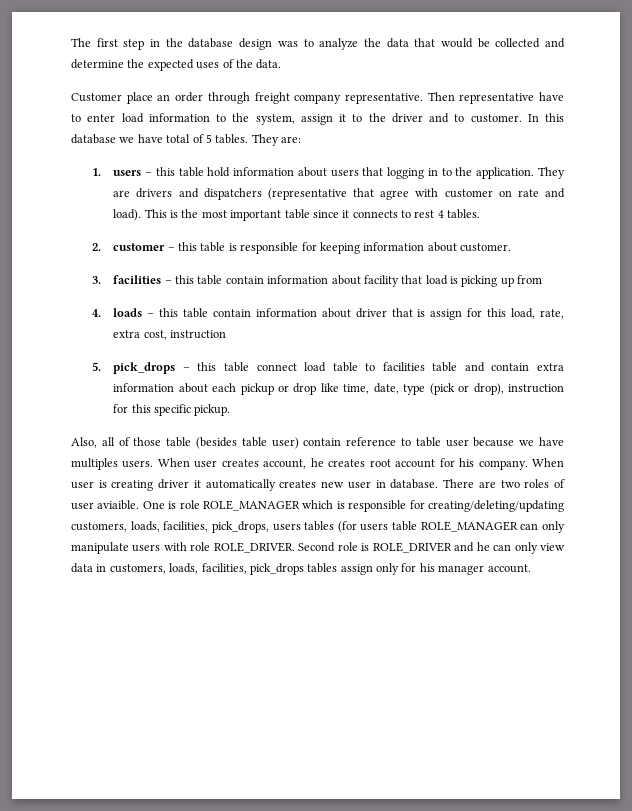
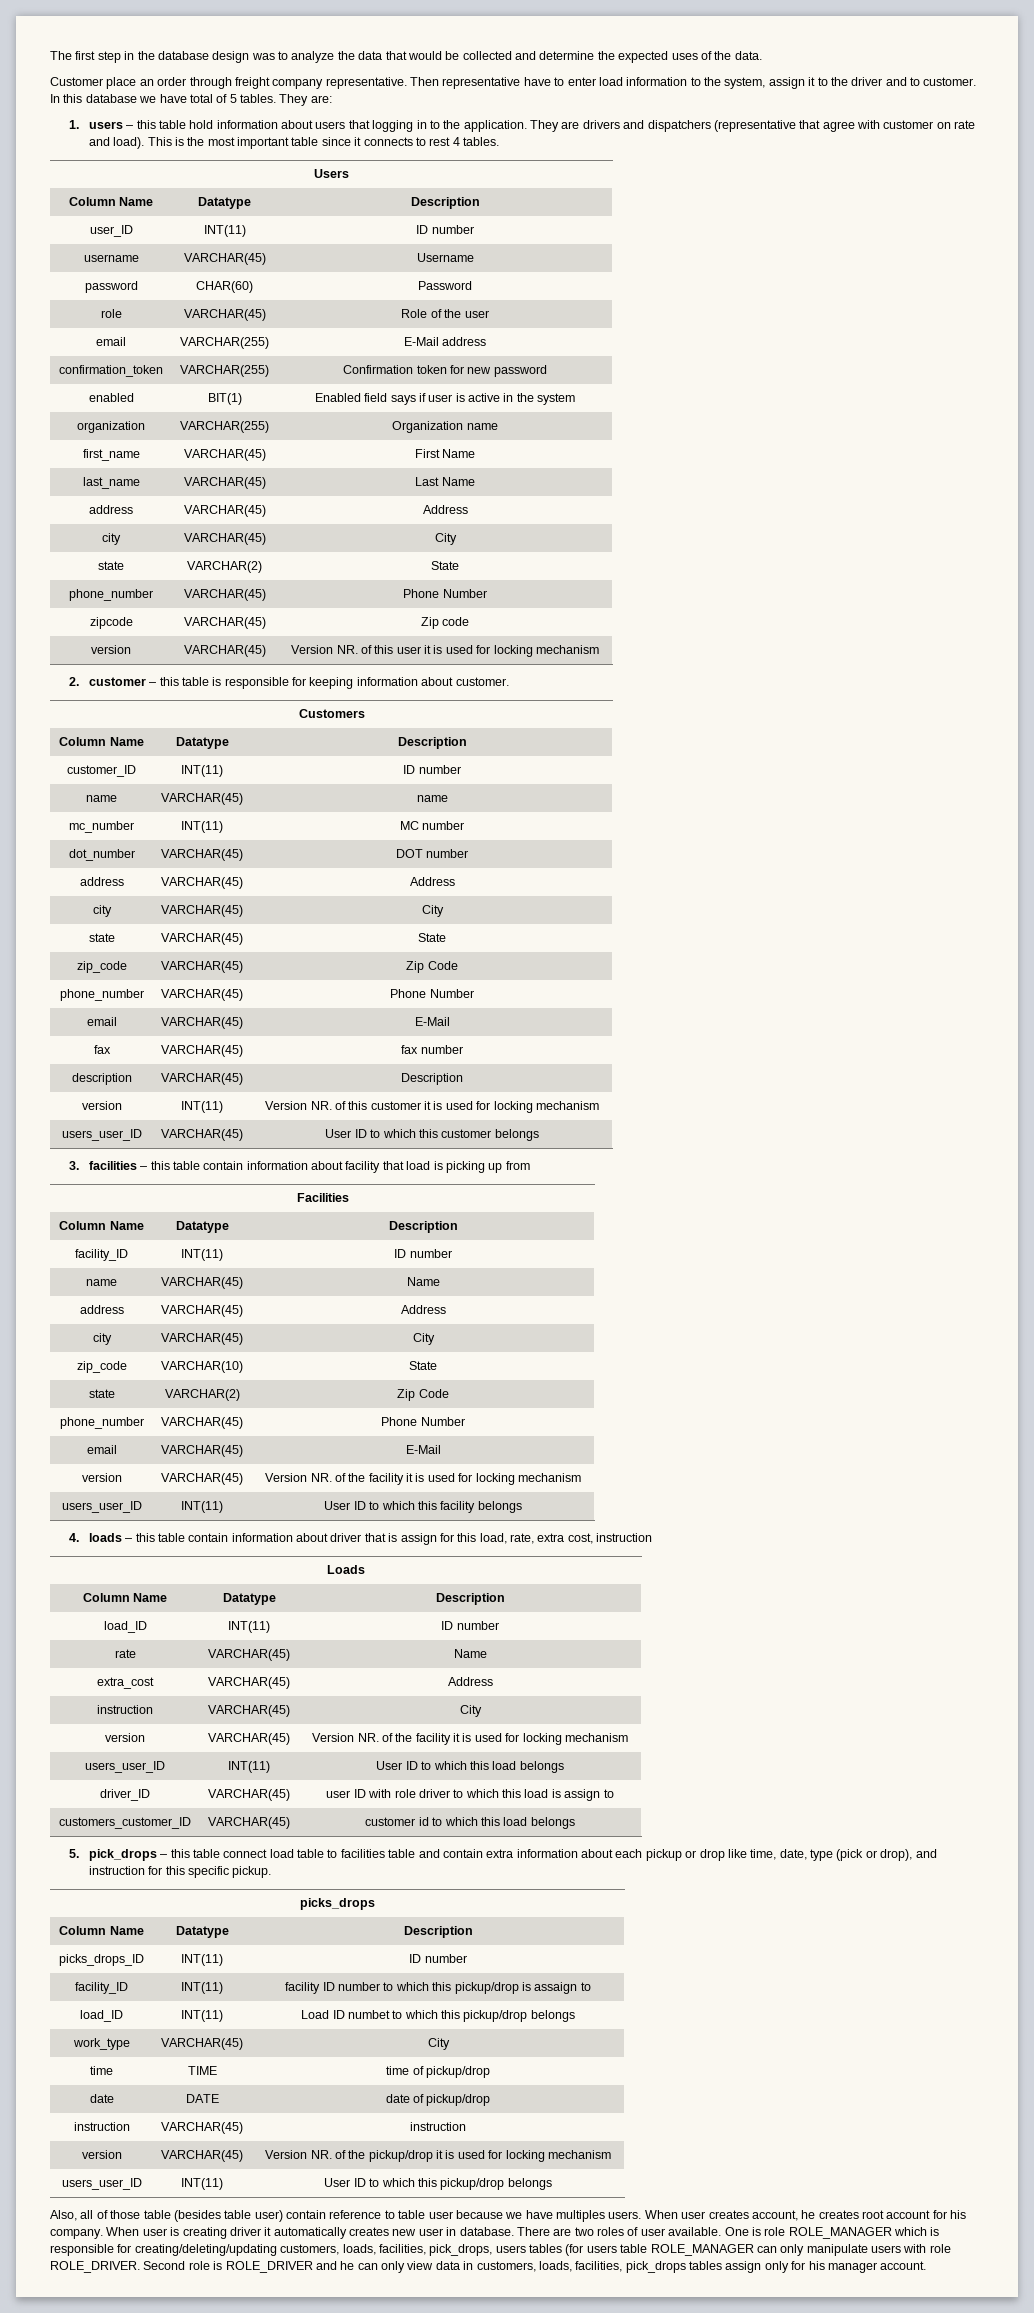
(481, 214) none -> [314,169,349,178] [68,197,154,206] [198,197,251,209] [410,197,480,209] [89,225,133,237] [203,225,246,237] [416,225,474,234] [83,254,139,262] [183,253,266,265] [416,253,474,262] [84,281,138,293] [196,281,253,293] [418,281,472,290] [100,309,122,318] [183,309,266,321] [401,309,489,318] [96,337,126,346] [180,337,269,349] [403,337,487,346] [59,365,163,377] [180,365,269,377] [343,365,547,377] [88,393,134,402] [207,393,242,405] [314,393,576,405] [77,421,145,433] [180,421,269,433] [392,421,498,433] [82,449,140,461] [183,449,266,461] [414,449,476,458] [82,477,140,489] [183,477,266,489] [415,477,475,486] [89,505,133,514] [183,505,266,517] [422,505,468,514] [102,533,121,545] [183,533,266,545] [434,533,457,545] [98,561,124,570] [187,561,262,573] [431,561,459,570] [69,589,153,601] [183,589,266,601] [403,589,487,598] [89,617,133,629] [183,617,266,629] [420,617,470,629] [91,645,131,654] [183,645,266,657] [291,645,599,657] // Users // Column Name | Datatype | Description // user_ID | INT(11) | ID number // username | VARCHAR(45) | Username // password | CHAR(60) | Password // role | VARCHAR(45) | Role of the user // email | VARCHAR(255) | E-Mail address // confirmation_token | VARCHAR(255) | Confirmation token for new password // enabled | BIT(1) | Enabled field says if user is active in the system // organization | VARCHAR(255) | Organization name // first_name | VARCHAR(45) | First Name // last_name | VARCHAR(45) | Last Name // address | VARCHAR(45) | Address // city | VARCHAR(45) | City // state | VARCHAR(2) | State // phone_number | VARCHAR(45) | Phone Number // zipcode | VARCHAR(45) | Zip code // version | VARCHAR(45) | Version NR. of this user it is used for locking mechanism
(512, 247) none -> [298,709,365,718] [59,737,144,746] [175,737,229,749] [397,737,467,749] [67,765,136,777] [181,765,223,777] [403,765,461,774] [86,795,117,802] [161,793,243,805] [416,795,448,802] [69,821,134,833] [181,821,223,833] [399,821,465,830] [68,849,135,861] [161,849,243,861] [395,849,469,858] [79,877,124,886] [161,877,243,889] [409,877,455,886] [92,905,112,917] [161,905,243,917] [421,905,444,917] [88,933,115,942] [161,933,243,945] [418,933,446,942] [76,961,127,973] [161,961,243,973] [406,961,458,973] [59,989,144,1001] [161,989,243,1001] [390,989,474,998] [86,1017,117,1026] [161,1017,243,1029] [414,1017,450,1026] [93,1045,111,1054] [161,1045,243,1057] [401,1045,463,1054] [71,1073,132,1085] [161,1073,243,1085] [401,1073,463,1085] [81,1101,122,1110] [181,1101,223,1113] [265,1101,599,1113] [61,1129,142,1141] [161,1129,243,1141] [325,1129,539,1141] // Customers // Column Name | Datatype | Description // customer_ID | INT(11) | ID number // name | VARCHAR(45) | name // mc_number | INT(11) | MC number // dot_number | VARCHAR(45) | DOT number // address | VARCHAR(45) | Address // city | VARCHAR(45) | City // state | VARCHAR(45) | State // zip_code | VARCHAR(45) | Zip Code // phone_number | VARCHAR(45) | Phone Number // email | VARCHAR(45) | E-Mail // fax | VARCHAR(45) | fax number // description | VARCHAR(45) | Description // version | INT(11) | Version NR. of this customer it is used for locking mechanism // users_user_ID | VARCHAR(45) | User ID to which this customer belongs
(543, 279) none -> [296,1193,349,1202] [59,1221,144,1230] [175,1221,229,1233] [388,1221,458,1233] [75,1249,128,1261] [181,1249,223,1261] [394,1249,452,1258] [86,1279,117,1286] [161,1277,243,1289] [406,1277,440,1286] [79,1305,124,1314] [161,1305,243,1317] [400,1305,446,1314] [92,1333,112,1345] [161,1333,243,1345] [412,1333,435,1345] [76,1361,127,1373] [161,1361,243,1373] [409,1361,437,1370] [88,1389,115,1398] [164,1389,240,1401] [397,1389,449,1401] [59,1417,144,1429] [161,1417,243,1429] [381,1417,465,1426] [86,1445,117,1454] [161,1445,243,1457] [405,1445,441,1454] [81,1473,122,1482] [161,1473,243,1485] [265,1473,581,1485] [61,1501,142,1513] [181,1501,223,1513] [324,1501,522,1513] // Facilities // Column Name | Datatype | Description // facility_ID | INT(11) | ID number // name | VARCHAR(45) | Name // address | VARCHAR(45) | Address // city | VARCHAR(45) | City // zip_code | VARCHAR(10) | State // state | VARCHAR(2) | Zip Code // phone_number | VARCHAR(45) | Phone Number // email | VARCHAR(45) | E-Mail // version | VARCHAR(45) | Version NR. of the facility it is used for locking mechanism // users_user_ID | INT(11) | User ID to which this facility belongs
(227, 334) none -> [327,1565,365,1574] [82,1593,168,1602] [222,1593,276,1605] [435,1593,505,1605] [103,1621,147,1633] [228,1621,270,1633] [441,1621,499,1630] [114,1649,136,1658] [208,1649,290,1661] [453,1649,487,1658] [97,1677,154,1689] [208,1677,290,1689] [447,1677,493,1686] [97,1705,153,1714] [208,1705,290,1717] [459,1705,482,1717] [105,1733,145,1742] [208,1733,290,1745] [312,1733,628,1745] [85,1761,165,1773] [228,1761,270,1773] [376,1761,564,1773] [100,1789,150,1801] [208,1789,290,1801] [326,1789,614,1801] [59,1817,191,1829] [208,1817,290,1829] [365,1817,575,1829] // Loads // Column Name | Datatype | Description // load_ID | INT(11) | ID number // rate | VARCHAR(45) | Name // extra_cost | VARCHAR(45) | Address // instruction | VARCHAR(45) | City // version | VARCHAR(45) | Version NR. of the facility it is used for locking mechanism // users_user_ID | INT(11) | User ID to which this load belongs // driver_ID | VARCHAR(45) | user ID with role driver to which this load is assign to // customers_customer_ID | VARCHAR(45) | customer id to which this load belongs
(504, 389) none -> [915,1849,937,1858] and
(231, 410) none -> [300,1898,375,1910] [59,1926,144,1935] [175,1926,229,1938] [403,1926,473,1938] [59,1954,144,1966] [181,1954,223,1966] [409,1954,467,1963] [75,1982,128,1994] [181,1982,223,1994] [285,1982,591,1994] [80,2010,123,2022] [181,2010,223,2022] [301,2010,575,2022] [72,2038,130,2050] [161,2038,243,2050] [427,2038,450,2050] [90,2066,113,2075] [187,2066,217,2075] [386,2066,490,2078] [89,2094,114,2103] [185,2094,219,2103] [385,2094,491,2106] [73,2122,130,2131] [161,2122,243,2134] [410,2122,466,2131] [81,2150,122,2159] [161,2150,243,2162] [265,2150,611,2162] [61,2178,142,2190] [181,2178,223,2190] [324,2178,552,2190] // picks_drops // Column Name | Datatype | Description // picks_drops_ID | INT(11) | ID number // facility_ID | INT(11) | facility ID number to which this pickup/drop is assaign to // load_ID | INT(11) | Load ID numbet to which this pickup/drop belongs // work_type | VARCHAR(45) | City // time | TIME | time of pickup/drop // date | DATE | date of pickup/drop // instruction | VARCHAR(45) | instruction // version | VARCHAR(45) | Version NR. of the pickup/drop it is used for locking mechanism // users_user_ID | INT(11) | User ID to which this pickup/drop belongs
[97,500,140,510] aviaible. -> [668,2227,722,2236] available.

